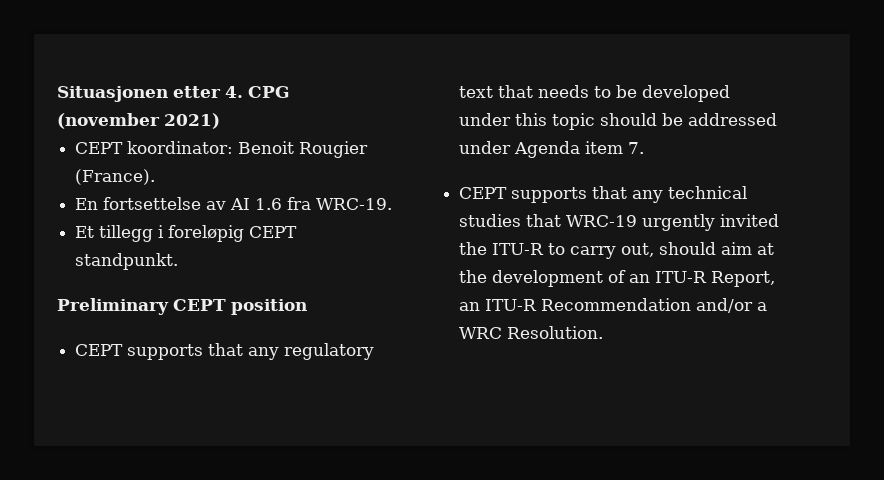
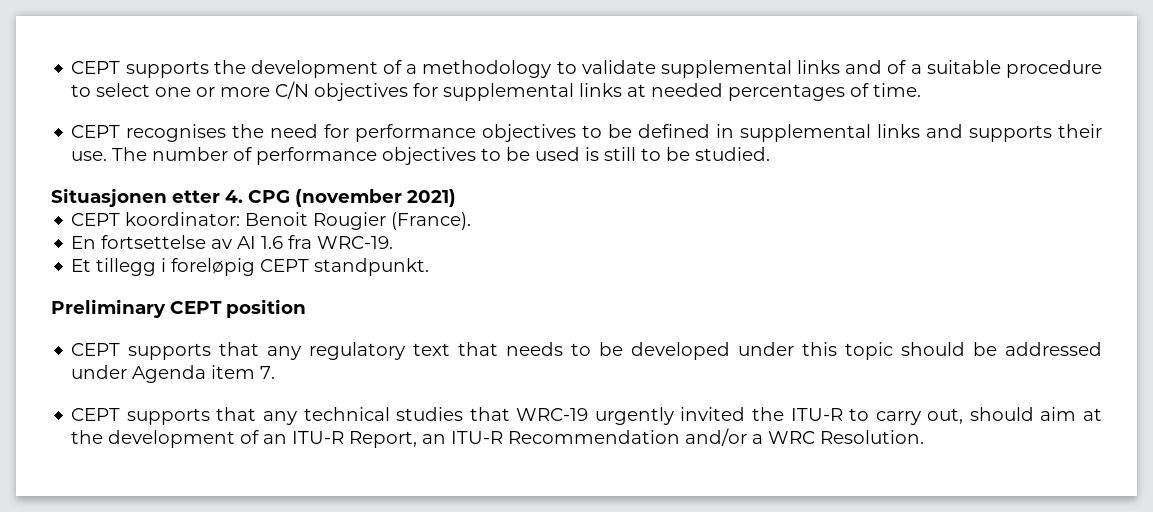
(57, 94) none -> [71,60,1102,78] [71,81,922,101] [71,124,1103,142] [71,147,771,165] CEPT supports the development of a methodology to validate supplemental links and of a suitable procedure to select one or more C/N objectives for supplemental links at needed percentages of time. // CEPT recognises the need for performance objectives to be defined in supplemental links and supports their use. The number of performance objectives to be used is still to be studied. //

